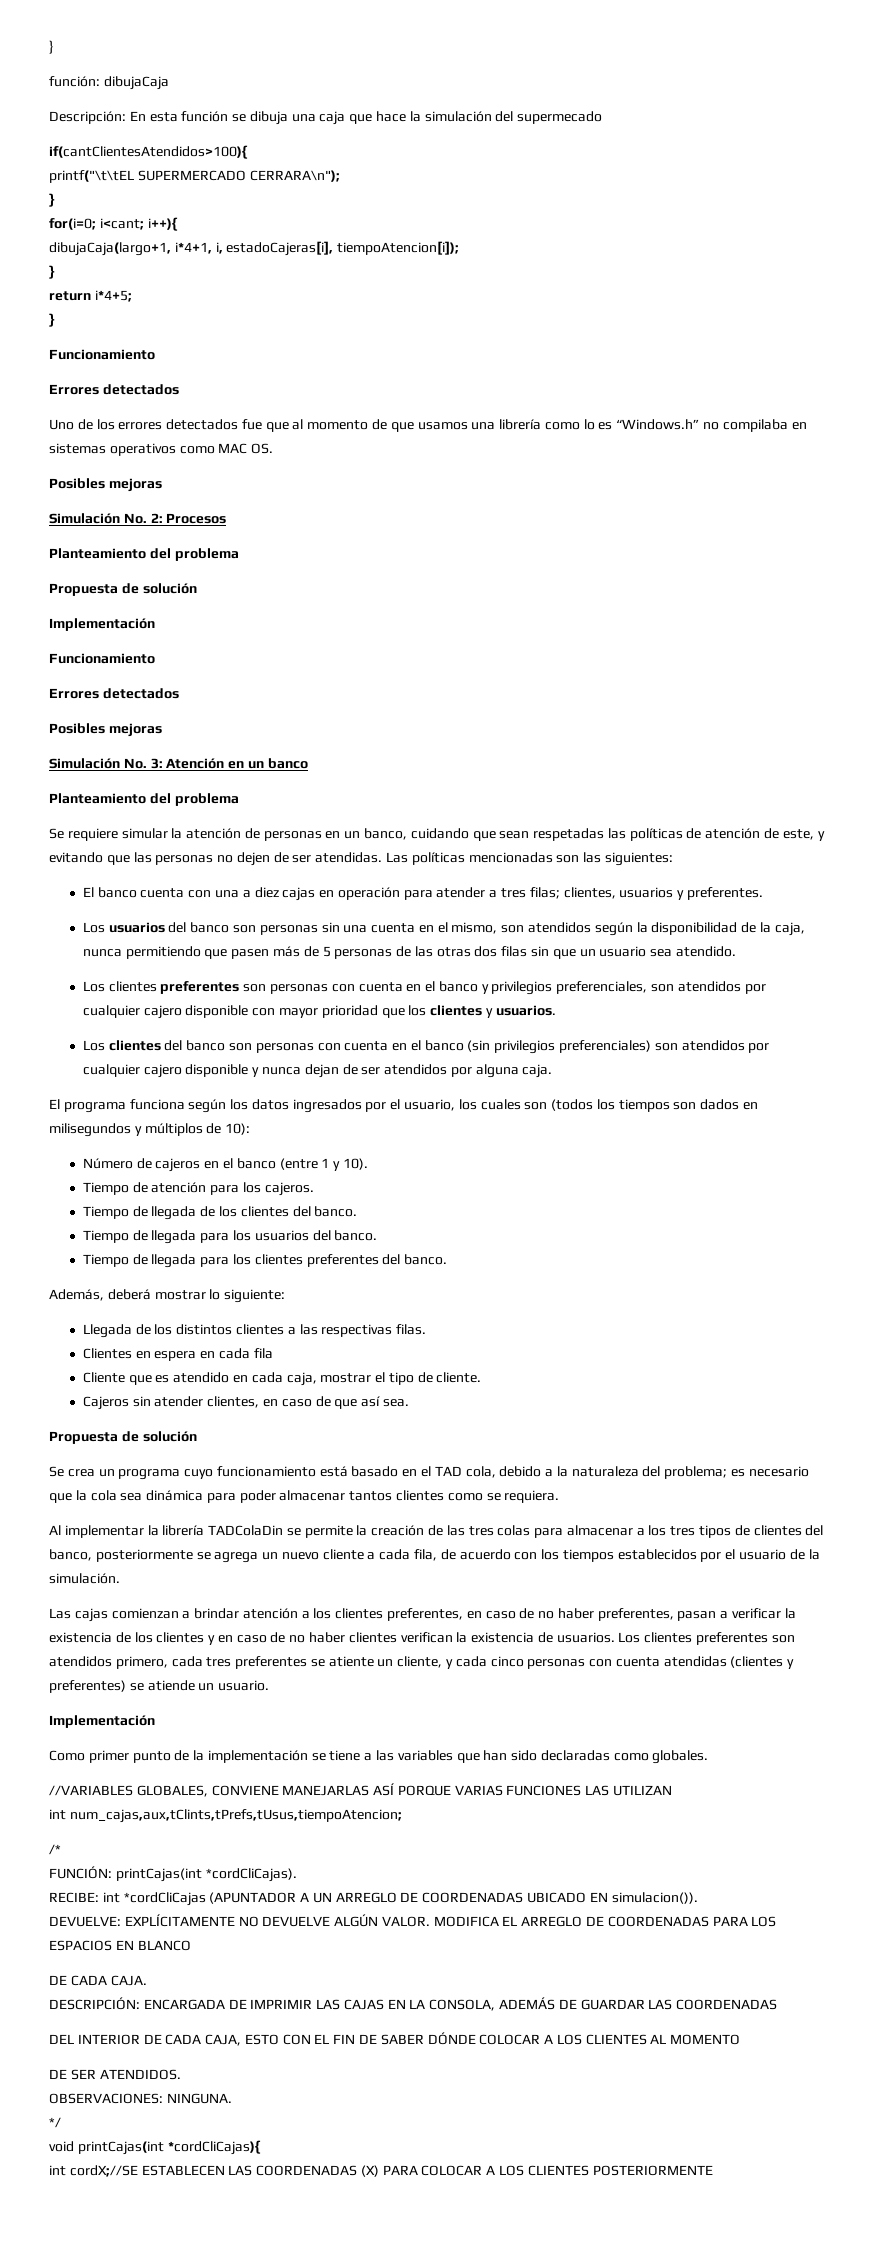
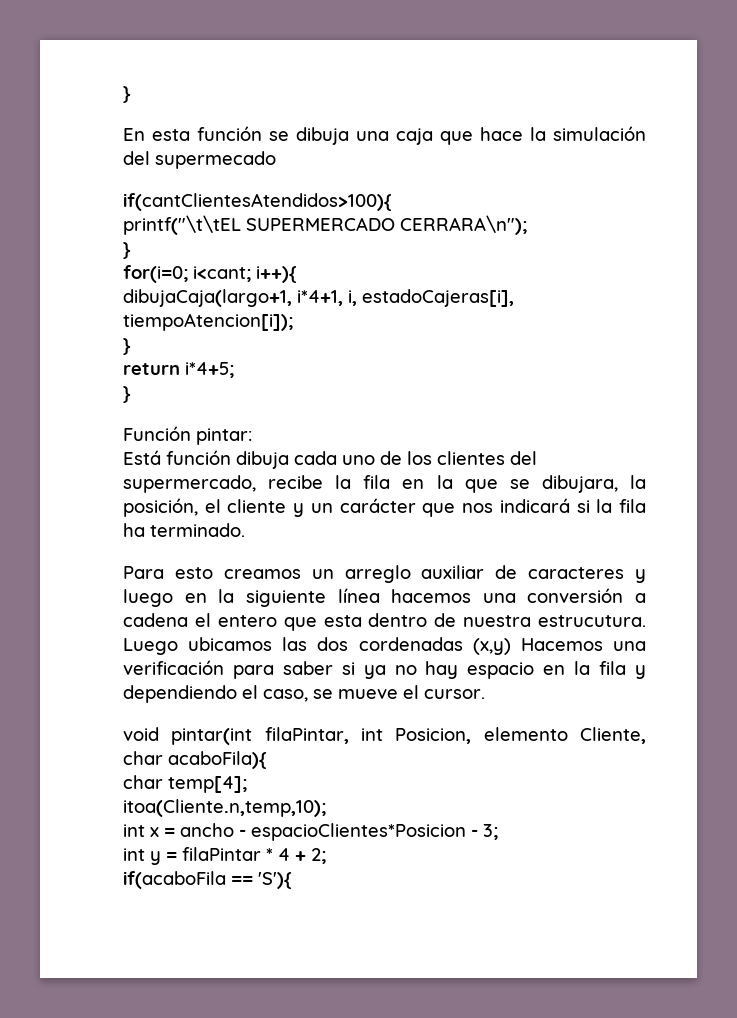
[49,40,54,54] [49,76,169,90] [49,111,126,124] } // función: dibujaCaja // Descripción: -> [123,86,131,103] } //
[49,349,155,360] [49,384,179,395] [49,419,807,432] [49,443,274,456] [49,478,162,492] [49,513,227,524] [49,548,239,561] [49,583,197,596] [49,618,155,631] [49,653,155,664] [49,688,179,699] [49,723,162,737] [49,758,308,769] [49,793,239,806] [49,828,825,841] [49,852,673,866] [82,887,763,901] [82,922,805,936] [82,946,736,959] [82,981,766,995] [82,1005,556,1019] [82,1040,770,1054] [82,1064,553,1078] [49,1099,759,1113] [49,1123,251,1137] [82,1158,368,1172] [82,1182,314,1196] [82,1206,358,1220] [82,1230,378,1244] [82,1254,448,1268] [49,1289,286,1303] [82,1324,427,1338] [82,1348,273,1361] [82,1372,482,1386] [82,1396,409,1410] [49,1431,197,1444] [49,1466,809,1480] [49,1490,560,1503] [49,1525,824,1538] [49,1549,820,1563] [49,1573,120,1584] [49,1608,796,1622] [49,1632,795,1645] [49,1656,795,1669] [49,1680,270,1693] [49,1715,155,1728] [49,1750,709,1764] [49,1783,673,1797] [49,1809,402,1823] [49,1844,61,1855] [49,1866,297,1882] [49,1892,698,1906] [49,1914,777,1927] [49,1940,191,1951] [49,1975,147,1986] [49,1997,778,2011] [49,2032,741,2046] [49,2069,181,2080] [49,2093,232,2104] [49,2117,61,2128] [49,2140,261,2155] [49,2165,713,2177] Funcionamiento // Errores detectados // Uno de los errores detectados fue que al momento de que usamos una librería como lo es “Windows.h” no compilaba en sistemas operativos como MAC OS. // Posibles mejoras // Simulación No. 2: Procesos // Planteamiento del problema // Propuesta de solución // Implementación // Funcionamiento // Errores detectados // Posibles mejoras // Simulación No. 3: Atención en un banco // Planteamiento del problema // Se requiere simular la atención de personas en un banco, cuidando que sean respetadas las políticas de atención de este, y evitando que las personas no dejen de ser atendidas. Las políticas mencionadas son las siguientes: // El banco cuenta con una a diez cajas en operación para atender a tres filas; clientes, usuarios y preferentes. // Los usuarios del banco son personas sin una cuenta en el mismo, son atendidos según la disponibilidad de la caja, nunca permitiendo que pasen más de 5 personas de las otras dos filas sin que un usuario sea atendido. // Los clientes preferentes son personas con cuenta en el banco y privilegios preferenciales, son atendidos por cualquier cajero disponible con mayor prioridad que los clientes y usuarios. // Los clientes del banco son personas con cuenta en el banco (sin privilegios preferenciales) son atendidos por cualquier cajero disponible y nunca dejan de ser atendidos por alguna caja. // El programa funciona según los datos ingresados por el usuario, los cuales son (todos los tiempos son dados en milisegundos y múltiplos de 10): // Número de cajeros en el banco (entre 1 y 10). // Tiempo de atención para los cajeros. // Tiempo de llegada de los clientes del banco. // Tiempo de llegada para los usuarios del banco. // Tiempo de llegada para los clientes preferentes del banco. // Además, deberá mostrar lo siguiente: // Llegada de los distintos clientes a las respectivas filas. // Clientes en espera en cada fila // Cliente que es atendido en cada caja, mostrar el tipo de cliente. // Cajeros sin atender clientes, en caso de que así sea. // Propuesta de solución // Se crea un programa cuyo funcionamiento está basado en el TAD cola, debido a la naturaleza del problema; es necesario que la cola sea dinámica para poder almacenar tantos clientes como se requiera. // Al implementar la librería TADColaDin se permite la creación de las tres colas para almacenar a los tres tipos de clientes del banco, posteriormente se agrega un nuevo cliente a cada fila, de acuerdo con los tiempos establecidos por el usuario de la simulación. // Las cajas comienzan a brindar atención a los clientes preferentes, en caso de no haber preferentes, pasan a verificar la existencia de los clientes y en caso de no haber clientes verifican la existencia de usuarios. Los clientes preferentes son atendidos primero, cada tres preferentes se atiente un cliente, y cada cinco personas con cuenta atendidas (clientes y preferentes) se atiende un usuario. // Implementación // Como primer punto de la implementación se tiene a las variables que han sido declaradas como globales. // //VARIABLES GLOBALES, CONVIENE MANEJARLAS ASÍ PORQUE VARIAS FUNCIONES LAS UTILIZAN // int num_cajas,aux,tClints,tPrefs,tUsus,tiempoAtencion; // /* // FUNCIÓN: printCajas(int *cordCliCajas). // RECIBE: int *cordCliCajas (APUNTADOR A UN ARREGLO DE COORDENADAS UBICADO EN simulacion()). // DEVUELVE: EXPLÍCITAMENTE NO DEVUELVE ALGÚN VALOR. MODIFICA EL ARREGLO DE COORDENADAS PARA LOS ESPACIOS EN BLANCO // DE CADA CAJA. // DESCRIPCIÓN: ENCARGADA DE IMPRIMIR LAS CAJAS EN LA CONSOLA, ADEMÁS DE GUARDAR LAS COORDENADAS // DEL INTERIOR DE CADA CAJA, ESTO CON EL FIN DE SABER DÓNDE COLOCAR A LOS CLIENTES AL MOMENTO // DE SER ATENDIDOS. // OBSERVACIONES: NINGUNA. // */ // void printCajas(int *cordCliCajas){ // int cordX;//SE ESTABLECEN LAS COORDENADAS (X) PARA COLOCAR A LOS CLIENTES POSTERIORMENTE -> [123,426,252,445] [123,450,537,469] [123,475,646,493] [123,498,647,517] [123,523,245,537] [123,565,646,583] [123,588,646,607] [123,613,646,631] [123,637,646,655] [123,660,647,679] [123,685,485,703] [123,727,646,745] [123,751,267,769] [123,775,247,793] [123,799,326,817] [123,823,498,841] [123,847,326,865] [123,871,292,889] Función pintar: // Está función dibuja cada uno de los clientes del supermercado, recibe la fila en la que se dibujara, la posición, el cliente y un carácter que nos indicará si la fila ha terminado. // Para esto creamos un arreglo auxiliar de caracteres y luego en la siguiente línea hacemos una conversión a cadena el entero que esta dentro de nuestra estrucutura. Luego ubicamos las dos cordenadas (x,y) Hacemos una verificación para saber si ya no hay espacio en la fila y dependiendo el caso, se mueve el cursor. // void pintar(int filaPintar, int Posicion, elemento Cliente, char acaboFila){ // char temp[4]; // itoa(Cliente.n,temp,10); // int x = ancho - espacioClientes*Posicion - 3; // int y = filaPintar * 4 + 2; // if(acaboFila == 'S'){

